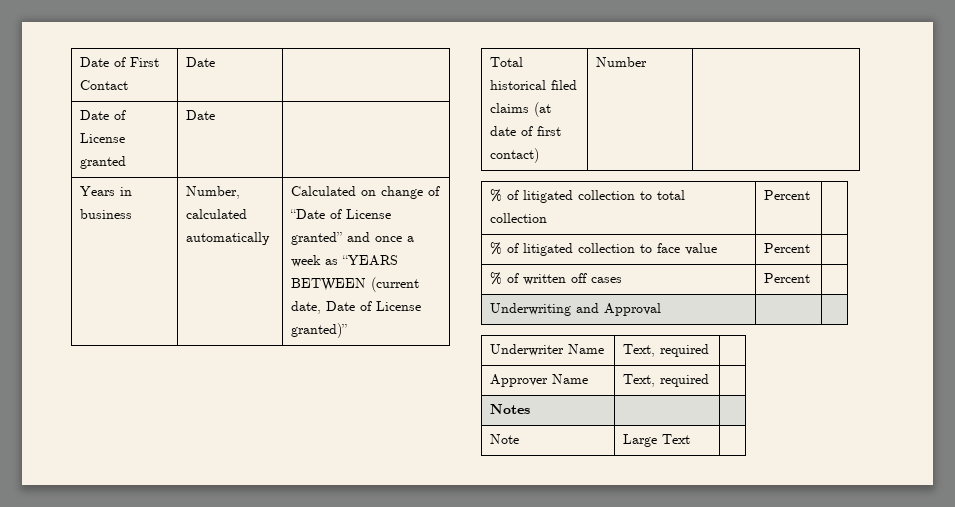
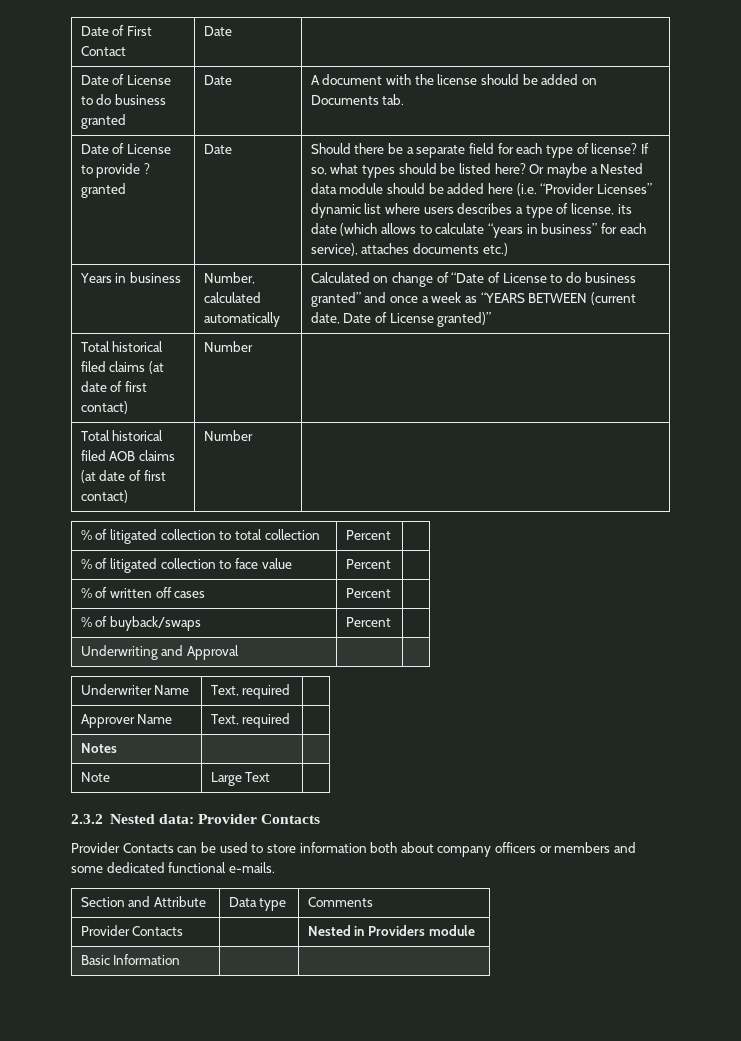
[80,156,127,169] [186,110,216,120] granted | Date | -> [80,94,167,105] [80,114,126,129] [203,75,232,85] [310,74,597,85] [310,94,405,105] [80,143,172,154] [80,163,151,178] [80,183,126,198] [203,144,232,154] [310,143,649,158] [310,163,644,178] [310,183,652,196] [310,203,632,218] [310,223,646,238] [310,243,508,256] to do business granted | Date | A document with the license should be added on Documents tab. // Date of License to provide ? granted | Date | Should there be a separate field for each type of license? If so, what types should be listed here? Or maybe a Nested data module should be added here (i.e. “Provider Licenses” dynamic list where users describes a type of license, its date (which allows to calculate “years in business” for each service), attaches documents etc.)
(392, 214) none -> [550,272,636,283] to do business
(648, 62) none -> [80,430,164,441] [80,450,176,461] [80,470,166,483] [80,490,128,503] [203,430,253,441] // Total historical filed AOB claims (at date of first contact) | Number |
(811, 278) none -> [80,616,202,631] [345,617,391,627] // % of buyback/swaps | Percent |
(691, 439) none -> [71,814,321,824] [71,842,637,857] [71,862,275,873] [80,896,207,907] [228,897,287,911] [307,897,373,907] [80,925,184,936] [307,925,475,936] [80,954,181,965] // 2.3.2 Nested data: Provider Contacts // Provider Contacts can be used to store information both about company officers or members and some dedicated functional e-mails. // Section and Attribute | Data type | Comments // Provider Contacts | | Nested in Providers module // Basic Information | |

